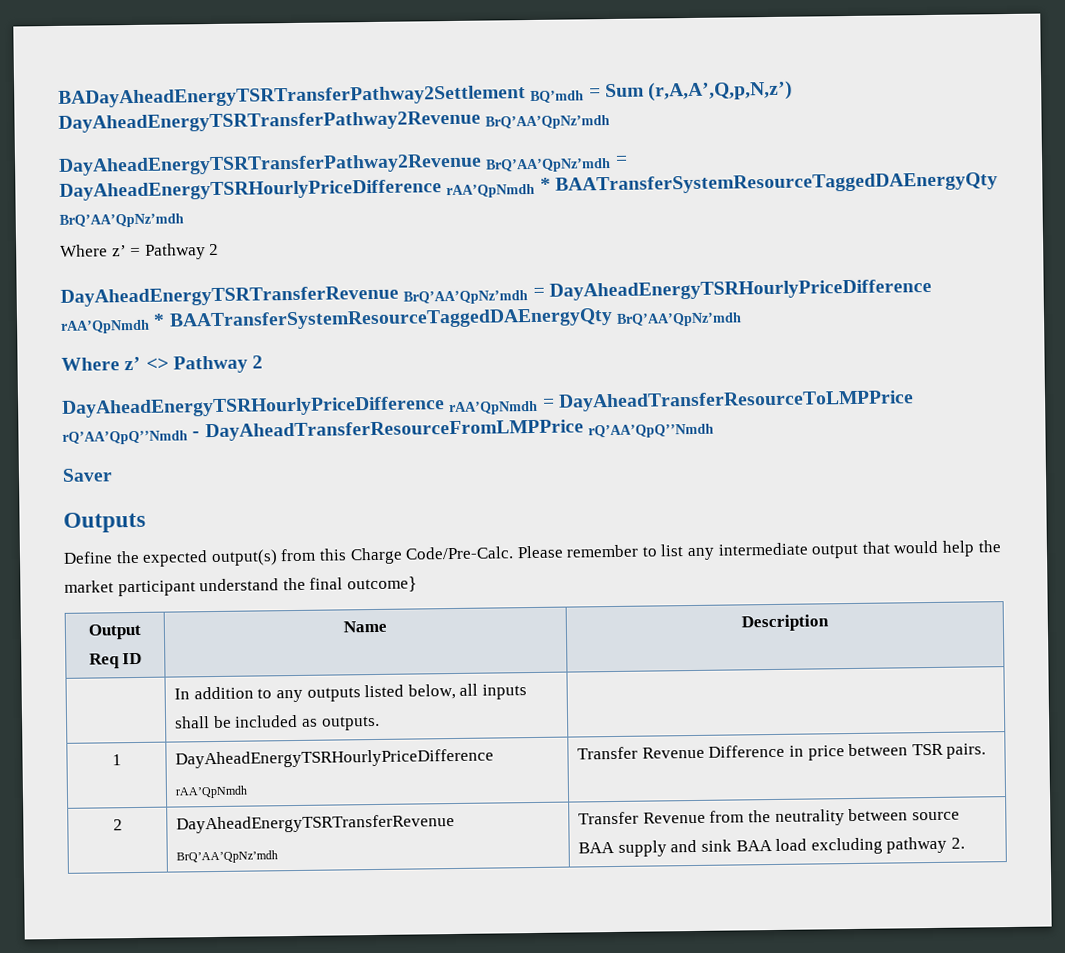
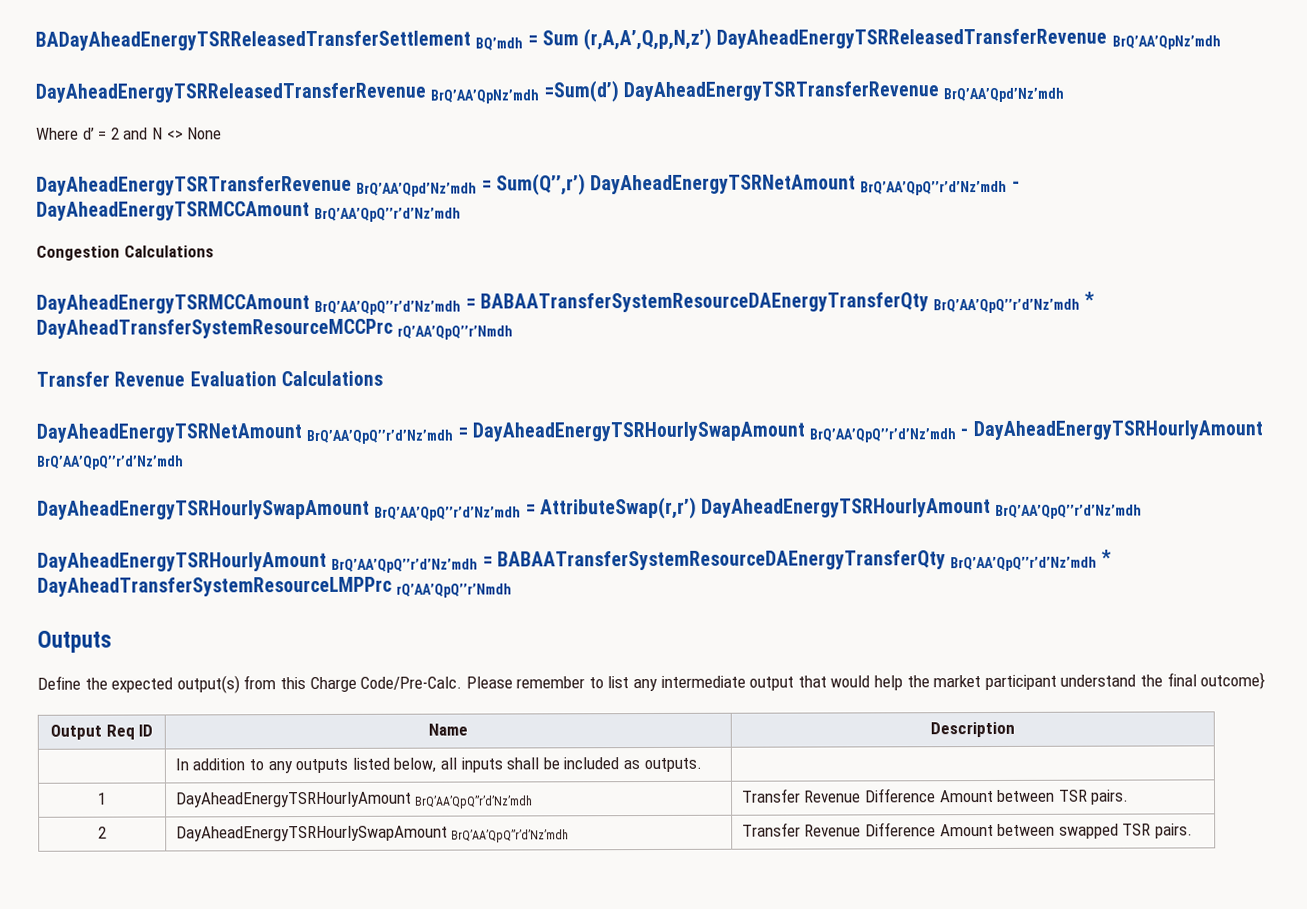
[58,85,526,108] BADayAheadEnergyTSRTransferPathway2Settlement -> [35,30,471,51] BADayAheadEnergyTSRReleasedTransferSettlement
[58,110,611,133] [58,153,628,176] [59,172,998,201] [59,213,184,228] [60,243,220,260] [60,278,932,307] [61,307,742,334] [61,355,264,374] [62,390,914,418] [62,419,714,445] [62,468,113,482] DayAheadEnergyTSRTransferPathway2Revenue BrQ’AA’QpNz’mdh // DayAheadEnergyTSRTransferPathway2Revenue BrQ’AA’QpNz’mdh = DayAheadEnergyTSRHourlyPriceDifference rAA’QpNmdh * BAATransferSystemResourceTaggedDAEnergyQty BrQ’AA’QpNz’mdh // Where z’ = Pathway 2 // DayAheadEnergyTSRTransferRevenue BrQ’AA’QpNz’mdh = DayAheadEnergyTSRHourlyPriceDifference rAA’QpNmdh * BAATransferSystemResourceTaggedDAEnergyQty BrQ’AA’QpNz’mdh // Where z’ <> Pathway 2 // DayAheadEnergyTSRHourlyPriceDifference rAA’QpNmdh = DayAheadTransferResourceToLMPPrice rQ’AA’QpQ’’Nmdh - DayAheadTransferResourceFromLMPPrice rQ’AA’QpQ’’Nmdh // Saver -> [716,28,1221,50] [35,80,1065,104] [36,127,223,140] [36,173,1020,197] [36,201,462,223] [36,245,214,261] [36,291,1096,316] [36,318,514,340] [36,370,383,387] [36,420,1263,445] [37,455,184,470] [37,496,1143,521] [37,549,1113,573] [37,576,513,598] DayAheadEnergyTSRReleasedTransferRevenue BrQ’AA’QpNz’mdh // DayAheadEnergyTSRReleasedTransferRevenue BrQ’AA’QpNz’mdh =Sum(d’) DayAheadEnergyTSRTransferRevenue BrQ’AA’Qpd’Nz’mdh // Where d’ = 2 and N <> None // DayAheadEnergyTSRTransferRevenue BrQ’AA’Qpd’Nz’mdh = Sum(Q’’,r’) DayAheadEnergyTSRNetAmount BrQ’AA’QpQ’’r’d’Nz’mdh - DayAheadEnergyTSRMCCAmount BrQ’AA’QpQ’’r’d’Nz’mdh // Congestion Calculations // DayAheadEnergyTSRMCCAmount BrQ’AA’QpQ’’r’d’Nz’mdh = BABAATransferSystemResourceDAEnergyTransferQty BrQ’AA’QpQ’’r’d’Nz’mdh * DayAheadTransferSystemResourceMCCPrc rQ’AA’QpQ’’r’Nmdh // Transfer Revenue Evaluation Calculations // DayAheadEnergyTSRNetAmount BrQ’AA’QpQ’’r’d’Nz’mdh = DayAheadEnergyTSRHourlySwapAmount BrQ’AA’QpQ’’r’d’Nz’mdh - DayAheadEnergyTSRHourlyAmount BrQ’AA’QpQ’’r’d’Nz’mdh // DayAheadEnergyTSRHourlySwapAmount BrQ’AA’QpQ’’r’d’Nz’mdh = AttributeSwap(r,r’) DayAheadEnergyTSRHourlyAmount BrQ’AA’QpQ’’r’d’Nz’mdh // DayAheadEnergyTSRHourlyAmount BrQ’AA’QpQ’’r’d’Nz’mdh = BABAATransferSystemResourceDAEnergyTransferQty BrQ’AA’QpQ’’r’d’Nz’mdh * DayAheadTransferSystemResourceLMPPrc rQ’AA’QpQ’’r’Nmdh
[175,748,495,769] [175,785,249,799] [577,744,845,761] DayAheadEnergyTSRHourlyPriceDifference rAA’QpNmdh | Transfer Revenue Difference in price -> [175,791,534,809] [740,788,994,803] DayAheadEnergyTSRHourlyAmount BrQ’AA’QpQ’’r’d’Nz’mdh | Transfer Revenue Difference Amount
[176,813,456,834] [176,850,279,864] [578,808,960,826] [578,836,966,857] DayAheadEnergyTSRTransferRevenue BrQ’AA’QpNz’mdh | Transfer Revenue from the neutrality between source BAA supply and sink BAA load excluding pathway 2. -> [175,825,570,843] [741,822,1193,839] DayAheadEnergyTSRHourlySwapAmount BrQ’AA’QpQ’’r’d’Nz’mdh | Transfer Revenue Difference Amount between swapped TSR pairs.

